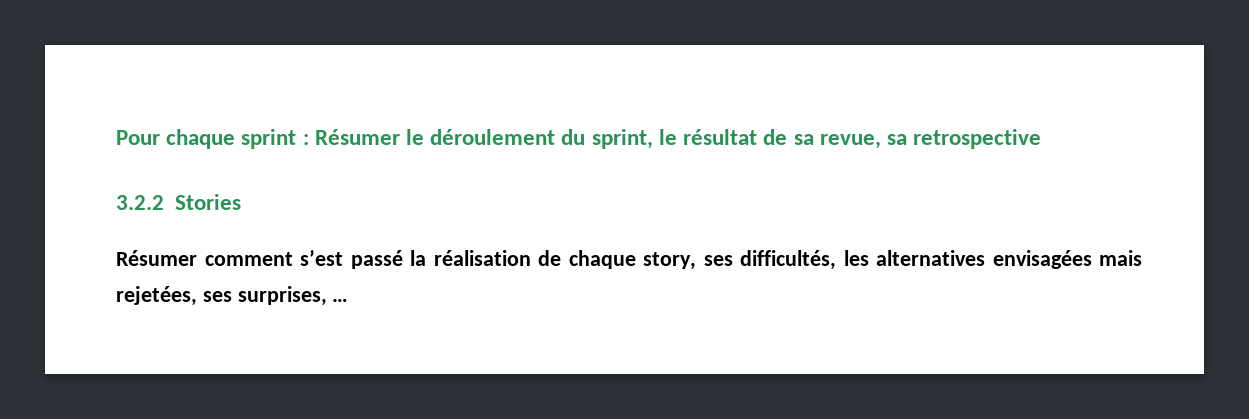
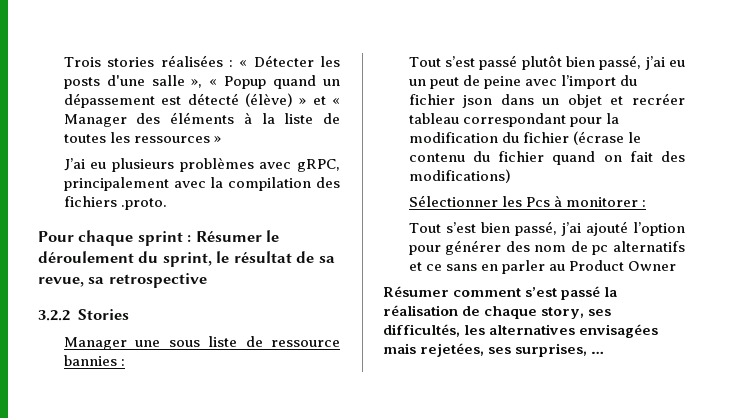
(116, 137) none -> [63,55,340,67] [63,75,341,89] [63,93,340,108] [63,112,340,127] [63,132,221,143] [63,157,340,172] [63,177,340,191] [63,196,167,210] Trois stories réalisées : « Détecter les posts d'une salle », « Popup quand un dépassement est détecté (élève) » et « Manager des éléments à la liste de toutes les ressources » // J’ai eu plusieurs problèmes avec gRPC, principalement avec la compilation des fichiers .proto. //
(241, 202) none -> [63,336,340,350] [63,355,125,366] [408,55,685,70] [408,75,638,89] [408,93,685,108] [408,113,619,127] [408,131,641,145] [408,151,685,165] [408,169,511,183] [408,195,646,207] [408,221,685,236] [408,240,685,255] [408,260,677,274] // Manager une sous liste de ressource bannies : // Tout s’est passé plutôt bien passé, j’ai eu un peut de peine avec l’import du fichier json dans un objet et recréer tableau correspondant pour la modification du fichier (écrase le contenu du fichier quand on fait des modifications) // Sélectionner les Pcs à monitorer : // Tout s’est bien passé, j’ai ajouté l’option pour générer des nom de pc alternatifs et ce sans en parler au Product Owner

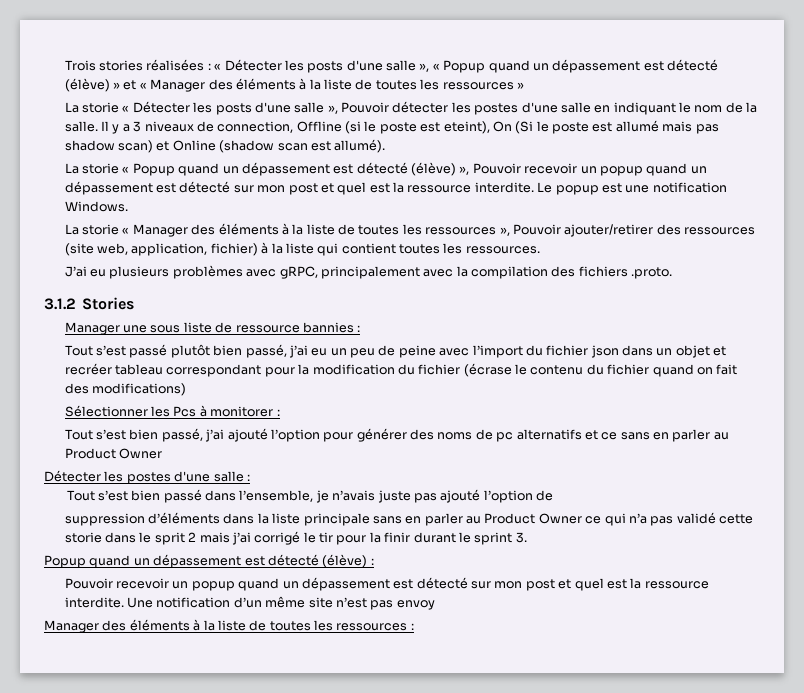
(221, 139) none -> [64,101,758,115] [64,120,719,134] [64,139,386,153] [64,162,707,176] [64,181,727,195] [64,201,128,212] [64,223,756,237] [64,242,540,256] // La storie « Détecter les posts d'une salle », Pouvoir détecter les postes d'une salle en indiquant le nom de la salle. Il y a 3 niveaux de connection, Offline (si le poste est eteint), On (Si le poste est allumé mais pas shadow scan) et Online (shadow scan est allumé). // La storie « Popup quand un dépassement est détecté (élève) », Pouvoir recevoir un popup quand un dépassement est détecté sur mon post et quel est la ressource interdite. Le popup est une notification Windows. // La storie « Manager des éléments à la liste de toutes les ressources », Pouvoir ajouter/retirer des ressources (site web, application, fichier) à la liste qui contient toutes les ressources.
[38,230,280,246] [38,251,335,267] [38,273,207,288] [38,310,70,321] Pour chaque sprint : Résumer le déroulement du sprint, le résultat de sa revue, sa retrospective // 3.2.2 -> [44,298,76,310] 3.1.2
[429,77,459,89] peut -> [350,348,376,358] peu
[534,245,567,252] nom -> [437,432,473,440] noms
[383,286,618,300] [383,305,612,319] [383,324,659,338] [383,343,605,357] Résumer comment s’est passé la réalisation de chaque story, ses difficultés, les alternatives envisagées mais rejetées, ses surprises, … -> [44,470,250,484] [66,489,554,503] [64,512,754,526] [64,531,527,545] [44,554,374,568] [64,577,709,591] [64,596,435,610] [44,619,414,633] Détecter les postes d'une salle : // Tout s’est bien passé dans l’ensemble, je n’avais juste pas ajouté l’option de // suppression d’éléments dans la liste principale sans en parler au Product Owner ce qui n’a pas validé cette storie dans le sprit 2 mais j’ai corrigé le tir pour la finir durant le sprint 3. // Popup quand un dépassement est détecté (élève) : // Pouvoir recevoir un popup quand un dépassement est détecté sur mon post et quel est la ressource interdite. Une notification d’un même site n’est pas envoy // Manager des éléments à la liste de toutes les ressources :

